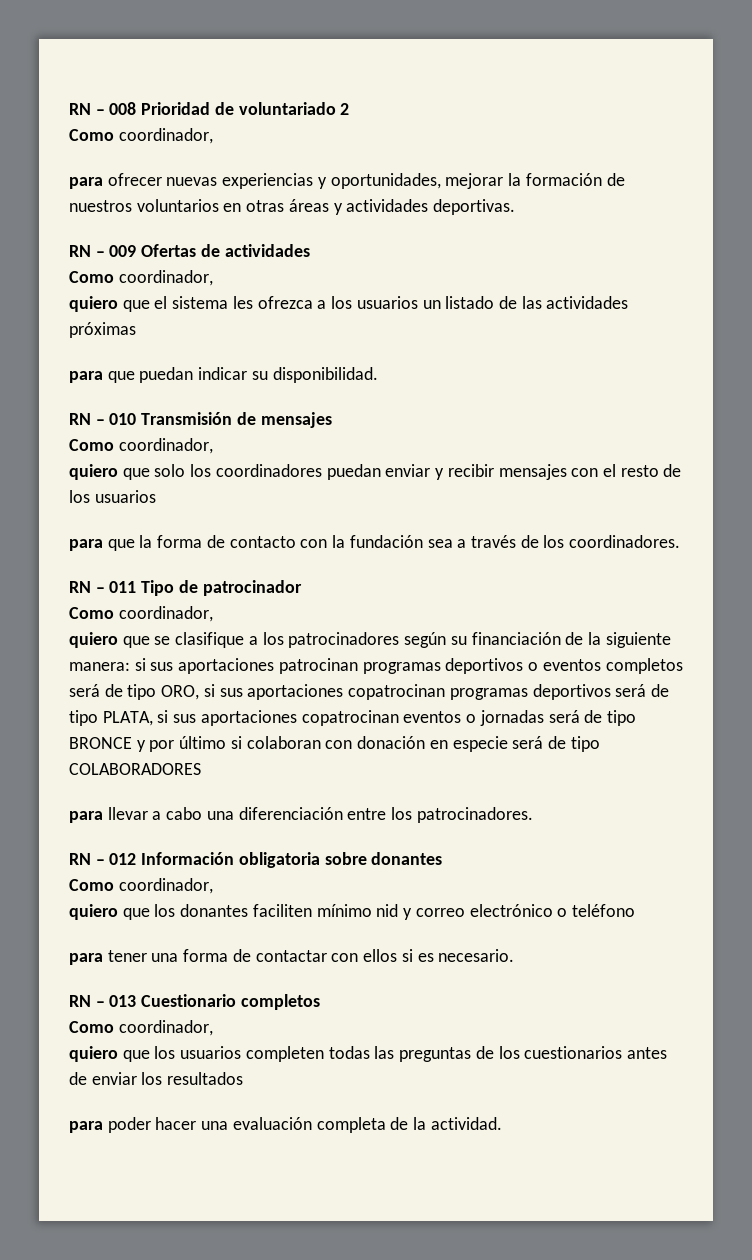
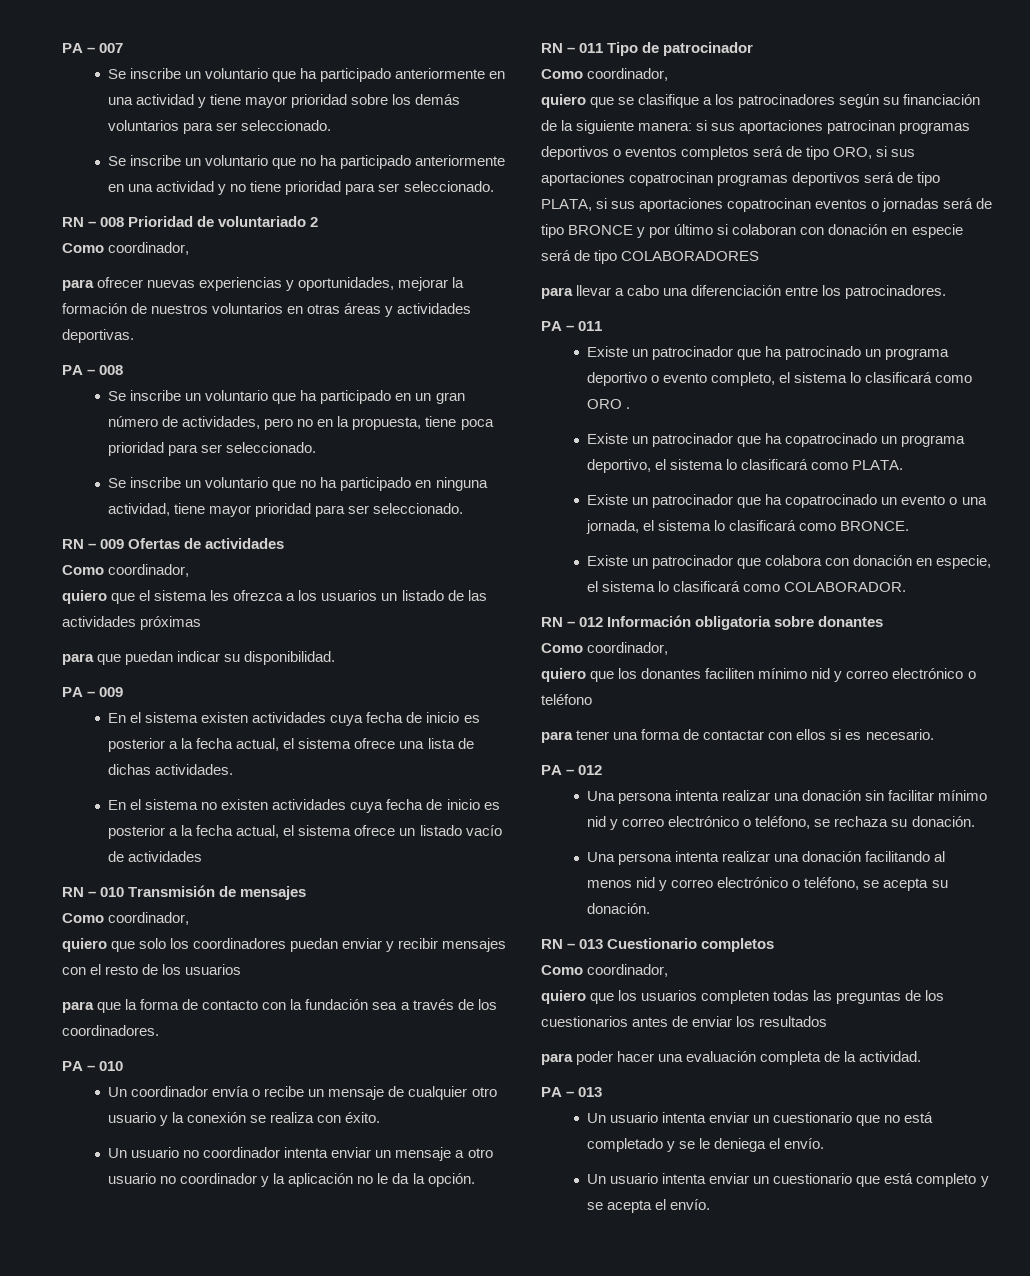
(69, 109) none -> [62,43,124,53] [108,68,506,82] [108,94,461,108] [108,120,332,134] [108,155,506,169] [108,181,494,195] PA – 007 // Se inscribe un voluntario que ha participado anteriormente en una actividad y tiene mayor prioridad sobre los demás voluntarios para ser seleccionado. // Se inscribe un voluntario que no ha participado anteriormente en una actividad y no tiene prioridad para ser seleccionado. //
(516, 207) none -> [62,365,124,375] [108,390,465,404] [108,416,494,430] [108,442,317,456] [108,477,488,491] [108,503,464,517] // PA – 008 // Se inscribe un voluntario que ha participado en un gran número de actividades, pero no en la propuesta, tiene poca prioridad para ser seleccionado. // Se inscribe un voluntario que no ha participado en ninguna actividad, tiene mayor prioridad para ser seleccionado.
(378, 375) none -> [62,687,124,697] [108,712,480,726] [108,738,474,752] [108,764,234,775] [108,799,500,813] [108,825,502,839] [108,851,203,862] // PA – 009 // En el sistema existen actividades cuya fecha de inicio es posterior a la fecha actual, el sistema ofrece una lista de dichas actividades. // En el sistema no existen actividades cuya fecha de inicio es posterior a la fecha actual, el sistema ofrece un listado vacío de actividades
(681, 541) none -> [62,1061,124,1071] [108,1086,497,1100] [108,1112,381,1126] [108,1147,493,1161] [108,1173,475,1187] // PA – 010 // Un coordinador envía o recibe un mensaje de cualquier otro usuario y la conexión se realiza con éxito. // Un usuario no coordinador intenta enviar un mensaje a otro usuario no coordinador y la aplicación no le da la opción.
(533, 815) none -> [541,321,603,331] [587,346,950,360] [587,372,973,386] [587,399,631,409] [587,433,966,447] [587,459,904,473] [587,494,987,508] [586,520,910,534] [587,555,992,569] [587,581,907,592] // PA – 011 // Existe un patrocinador que ha patrocinado un programa deportivo o evento completo, el sistema lo clasificará como ORO . // Existe un patrocinador que ha copatrocinado un programa deportivo, el sistema lo clasificará como PLATA. // Existe un patrocinador que ha copatrocinado un evento o una jornada, el sistema lo clasificará como BRONCE. // Existe un patrocinador que colabora con donación en especie, el sistema lo clasificará como COLABORADOR.
(515, 955) none -> [541,765,603,775] [587,790,988,804] [587,816,975,830] [587,851,946,865] [587,877,948,891] [587,903,651,914] // PA – 012 // Una persona intenta realizar una donación sin facilitar mínimo nid y correo electrónico o teléfono, se rechaza su donación. // Una persona intenta realizar una donación facilitando al menos nid y correo electrónico o teléfono, se acepta su donación.
(502, 1123) none -> [541,1087,603,1097] [587,1112,934,1126] [587,1138,825,1152] [587,1173,989,1187] [587,1199,711,1213] // PA – 013 // Un usuario intenta enviar un cuestionario que no está completado y se le deniega el envío. // Un usuario intenta enviar un cuestionario que está completo y se acepta el envío.

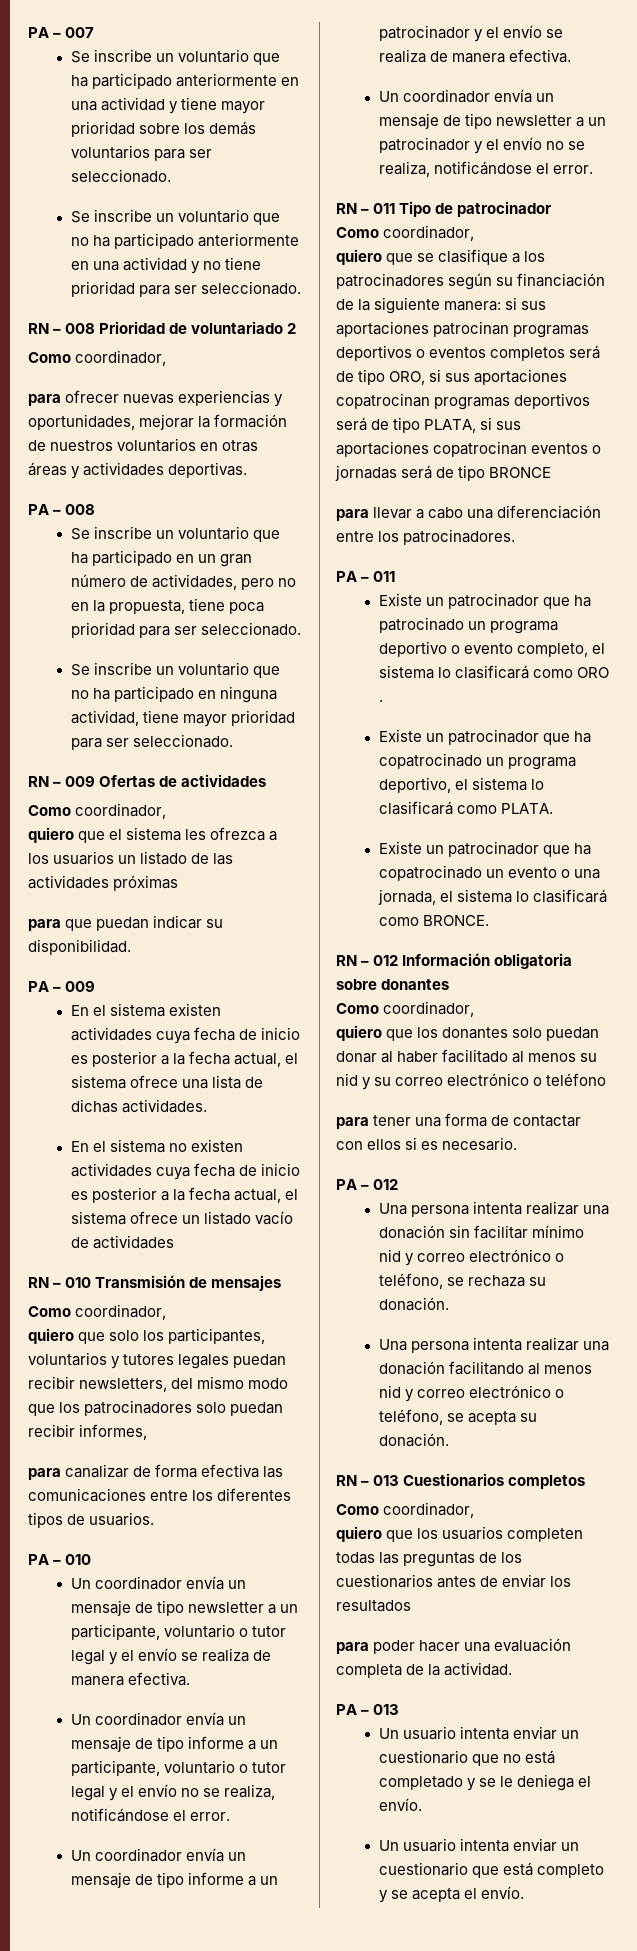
[193,938,507,952] [62,964,242,975] [62,999,497,1013] [62,1025,159,1036] coordinadores puedan enviar y recibir mensajes con el resto de los usuarios // para que la forma de contacto con la fundación sea a través de los coordinadores. -> [168,1328,266,1344] [28,1352,287,1369] [28,1376,289,1392] [28,1400,284,1416] [28,1424,148,1440] [28,1464,284,1480] [28,1488,292,1502] [28,1512,155,1528] participantes, voluntarios y tutores legales puedan recibir newsletters, del mismo modo que los patrocinadores solo puedan recibir informes, // para canalizar de forma efectiva las comunicaciones entre los diferentes tipos de usuarios.
[252,1086,497,1100] [108,1112,381,1126] [108,1147,493,1161] [108,1173,475,1187] o recibe un mensaje de cualquier otro usuario y la conexión se realiza con éxito. // Un usuario no coordinador intenta enviar un mensaje a otro usuario no coordinador y la aplicación no le da la opción. -> [227,1580,246,1589] [70,1600,299,1616] [70,1624,286,1640] [70,1648,272,1665] [70,1672,190,1686] [70,1712,246,1726] [70,1736,279,1752] [70,1760,286,1776] [70,1784,276,1801] [70,1808,230,1822] [70,1848,246,1862] [70,1872,279,1888] [378,25,563,42] [378,49,571,63] [378,89,554,103] [378,113,607,129] [378,137,586,154] [378,161,593,177] un mensaje de tipo newsletter a un participante, voluntario o tutor legal y el envío se realiza de manera efectiva. // Un coordinador envía un mensaje de tipo informe a un participante, voluntario o tutor legal y el envío no se realiza, notificándose el error. // Un coordinador envía un mensaje de tipo informe a un patrocinador y el envío se realiza de manera efectiva. // Un coordinador envía un mensaje de tipo newsletter a un patrocinador y el envío no se realiza, notificándose el error.
[637,224,963,238] [541,250,760,264] y por último si colaboran con donación en especie será de tipo COLABORADORES -> (552, 472) none
[587,555,992,569] [587,581,907,592] // Existe un patrocinador que colabora con donación en especie, el sistema lo clasificará como COLABORADOR. -> (489, 920) none
[705,668,843,682] faciliten mínimo nid y -> [512,1027,600,1041] [336,1049,598,1063] [336,1073,392,1090] solo puedan donar al haber facilitado al menos su nid y su
[607,938,698,949] Cuestionario -> [403,1473,505,1486] Cuestionarios

